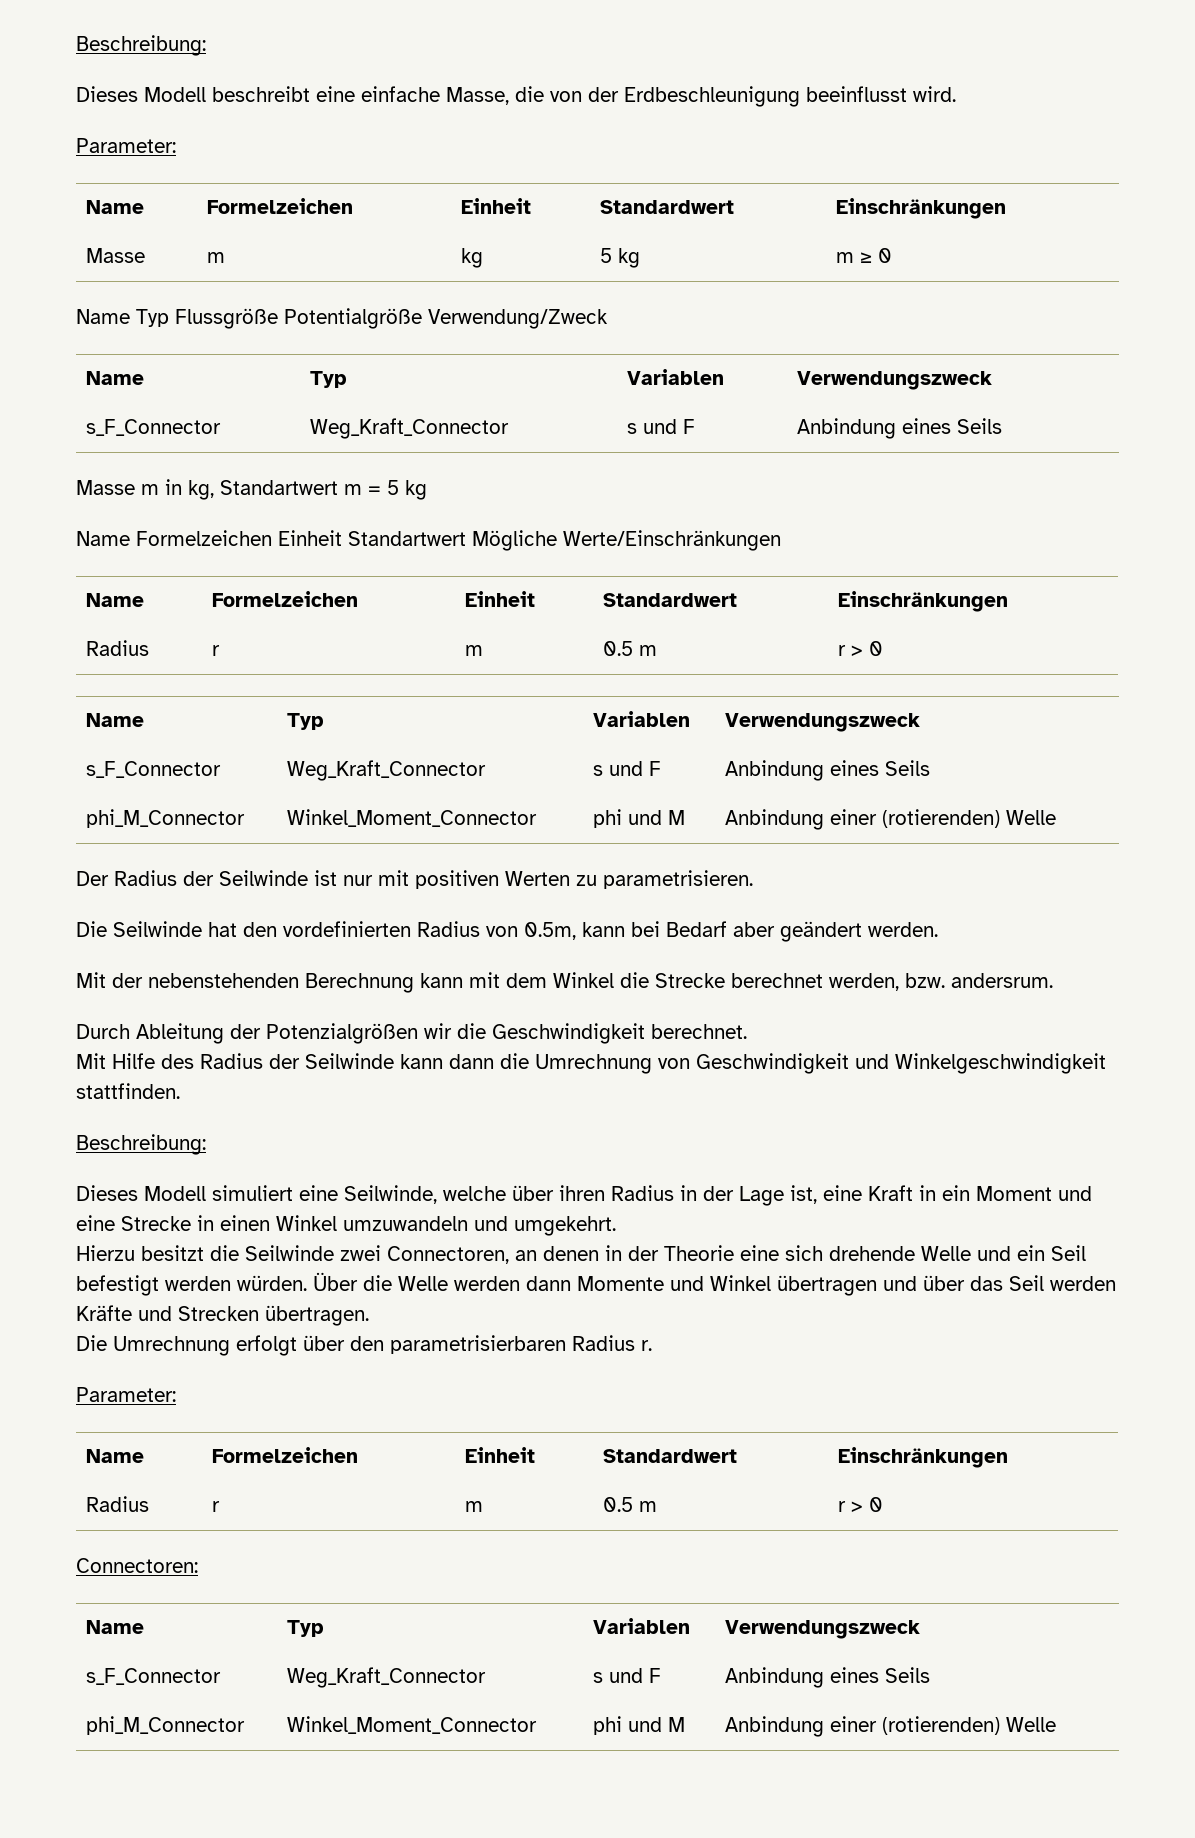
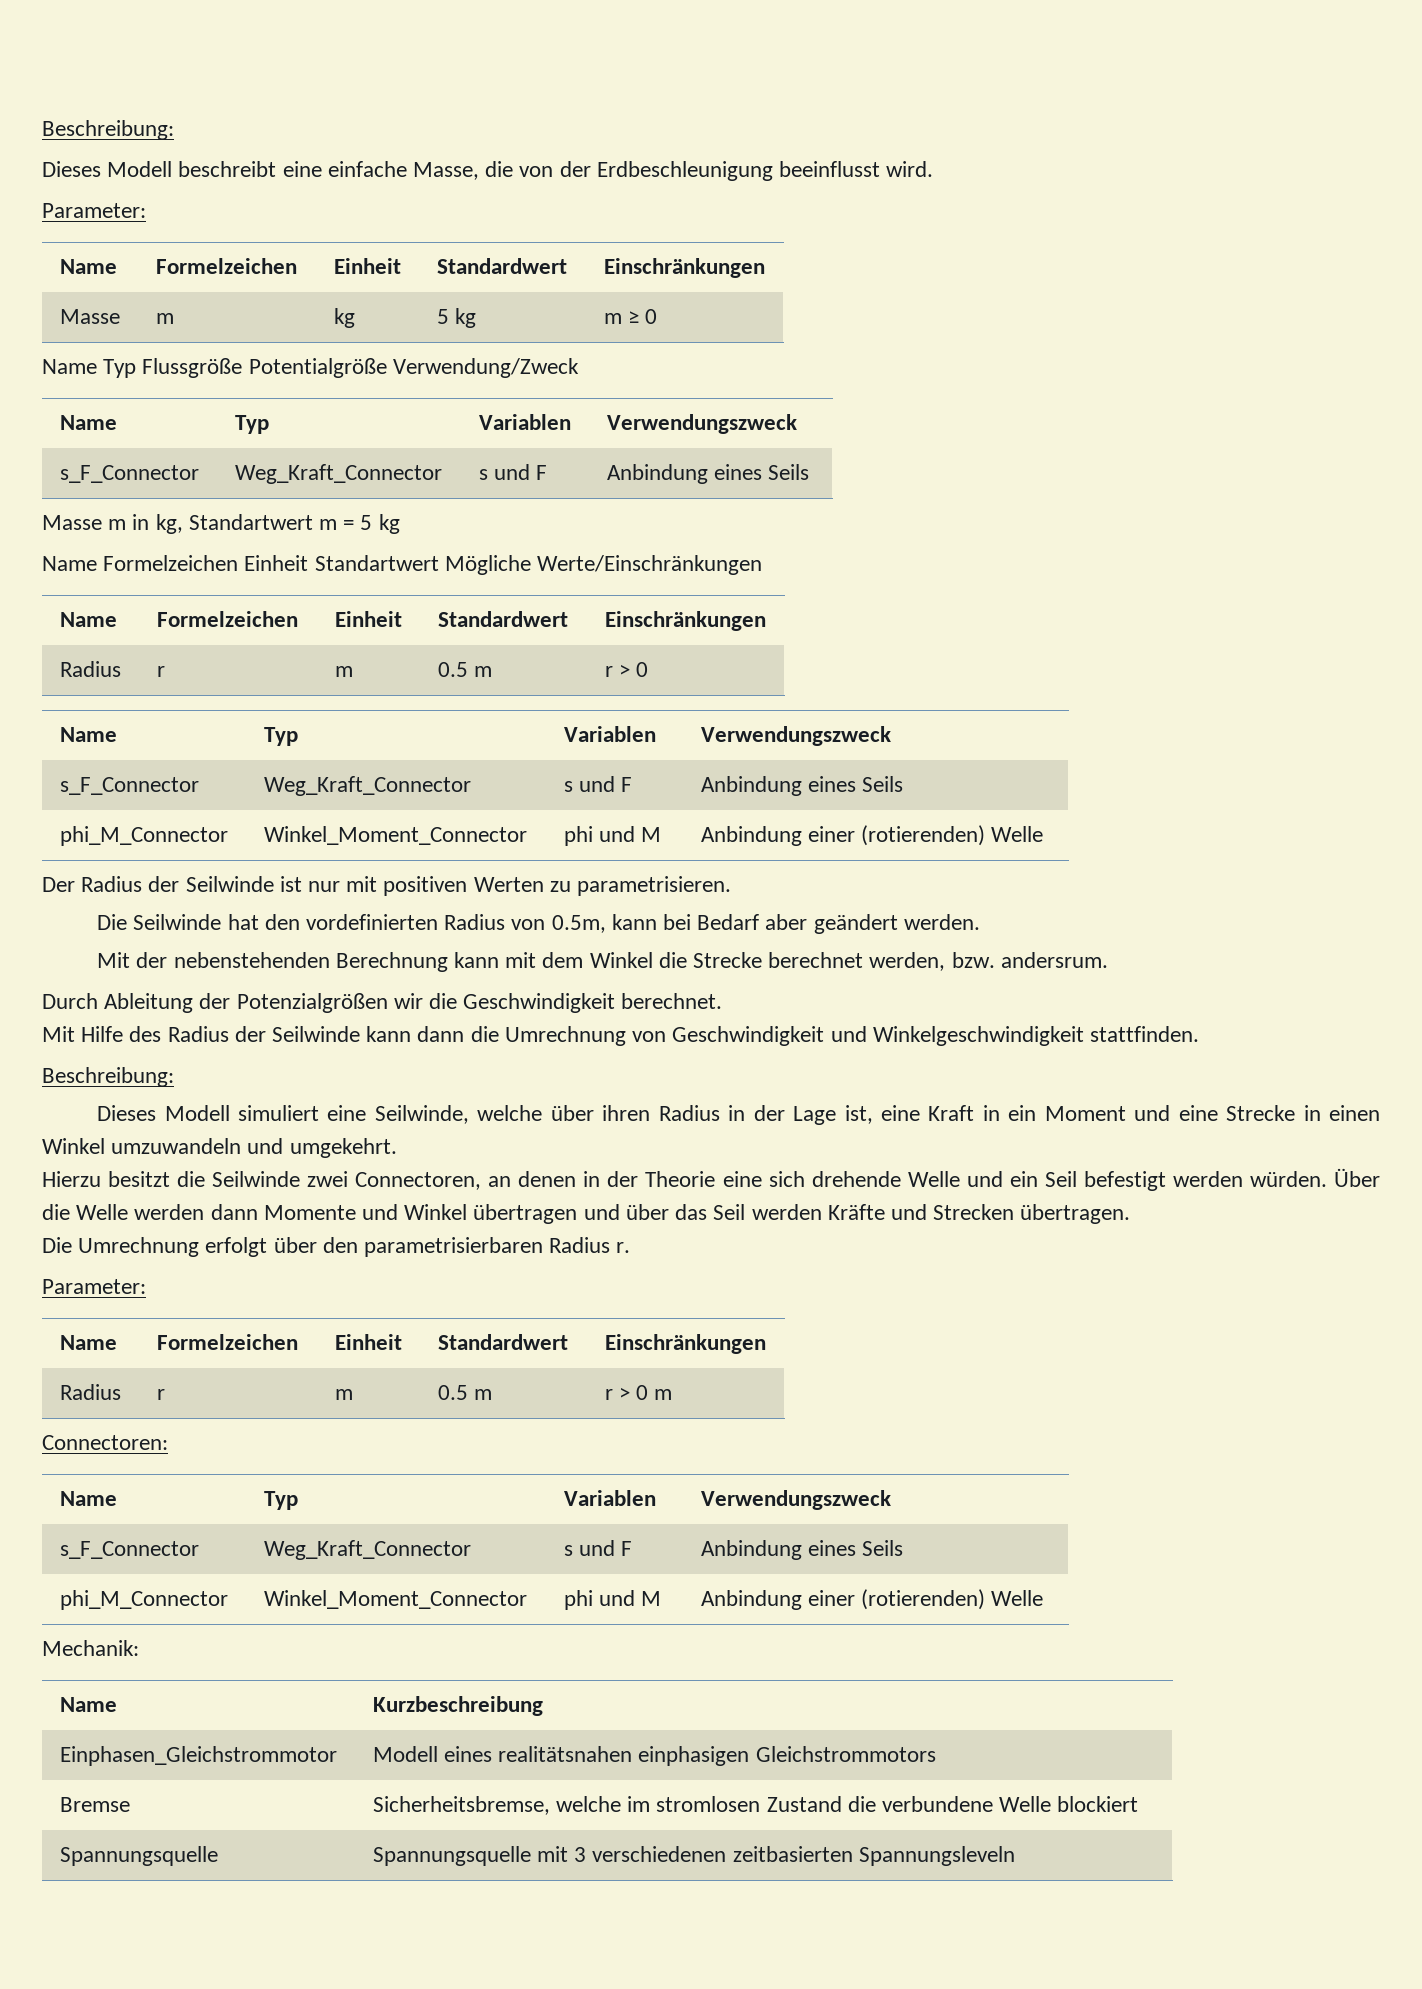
(883, 1504) none -> [654,1389,673,1400] m
(1056, 1724) none -> [42,1640,139,1656] [59,1697,117,1712] [372,1696,543,1716] [59,1746,337,1766] [372,1746,936,1766] [59,1797,130,1812] [372,1796,1139,1815] [59,1846,218,1866] [372,1846,1015,1866] // Mechanik: // Name | Kurzbeschreibung // Einphasen_Gleichstrommotor | Modell eines realitätsnahen einphasigen Gleichstrommotors // Bremse | Sicherheitsbremse, welche im stromlosen Zustand die verbundene Welle blockiert // Spannungsquelle | Spannungsquelle mit 3 verschiedenen zeitbasierten Spannungsleveln

